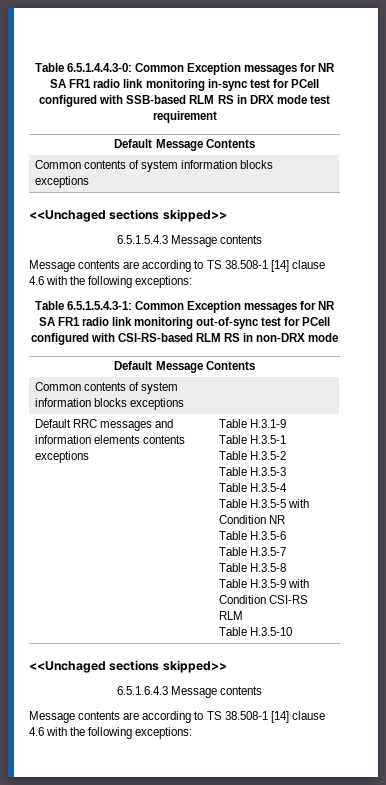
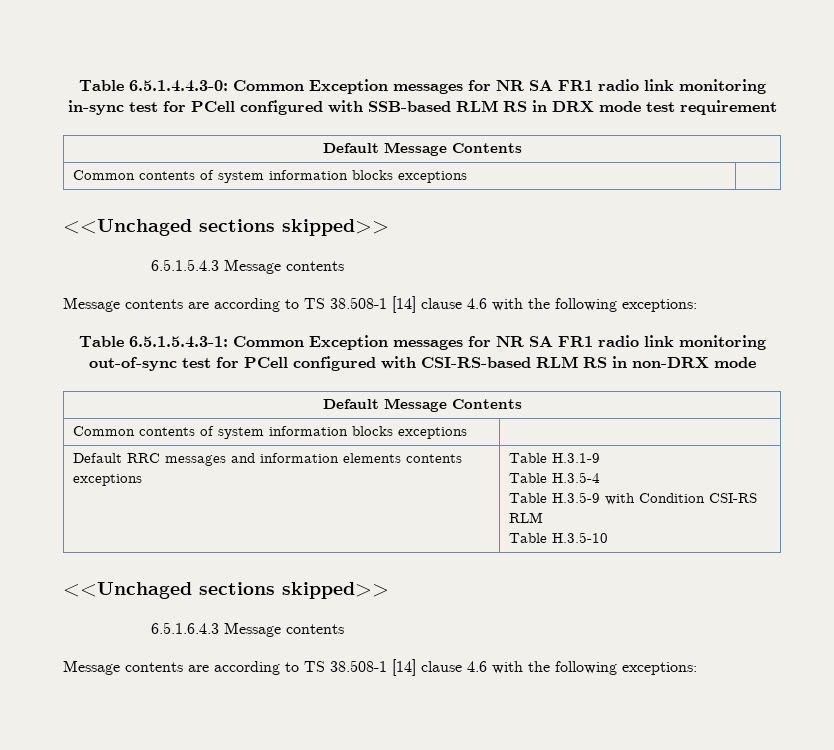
[249,435,286,444] [218,451,286,460] [218,467,286,476] [218,483,287,492] [218,499,310,508] [218,515,285,524] [218,531,286,540] [218,547,286,556] [218,563,286,572] H.3.5-1 // Table H.3.5-2 // Table H.3.5-3 // Table H.3.5-4 // Table H.3.5-5 with Condition NR // Table H.3.5-6 // Table H.3.5-7 // Table H.3.5-8 -> [551,472,600,483] H.3.5-4

